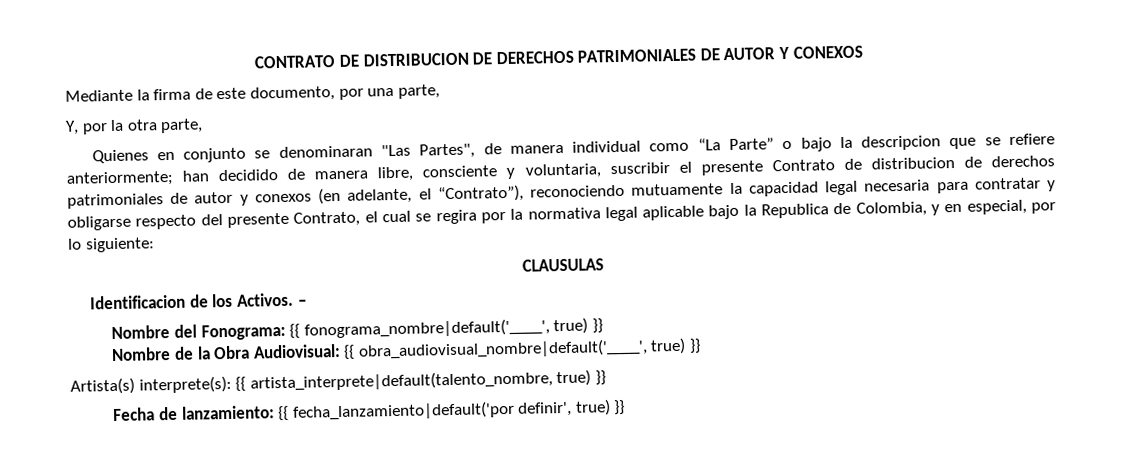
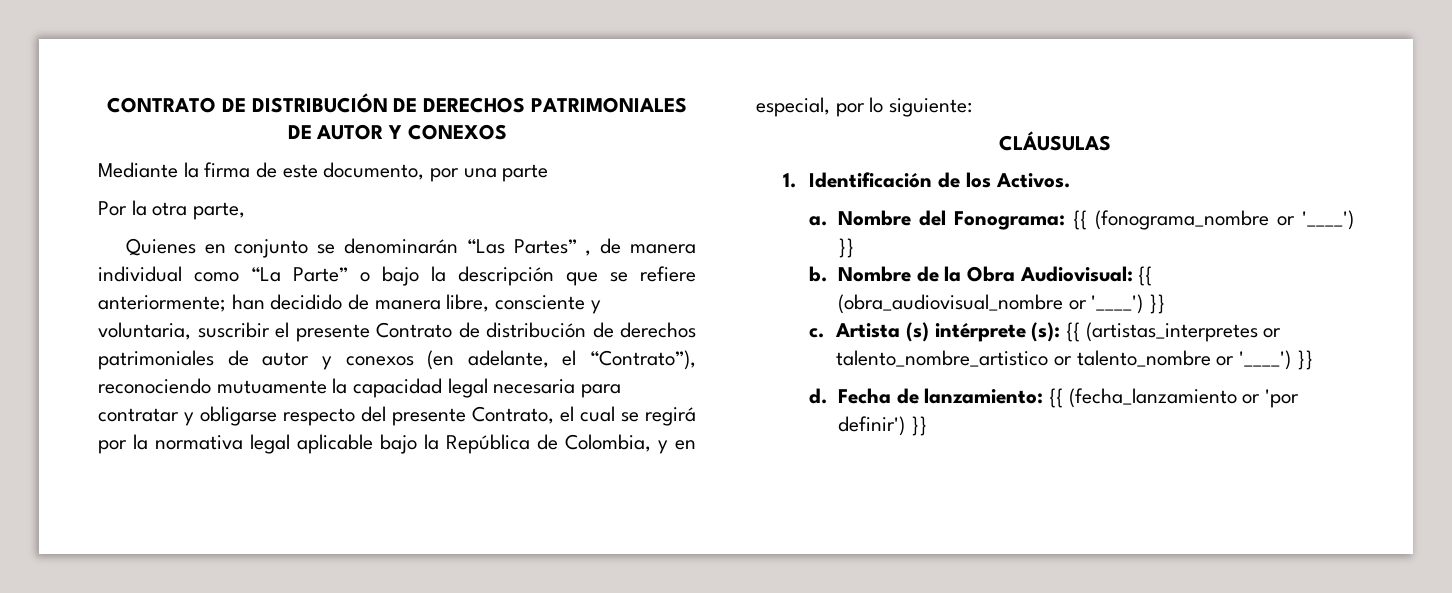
[362,52,469,67] DISTRIBUCION -> [251,93,388,113] DISTRIBUCIÓN
[397,84,440,99] [65,120,108,135] parte, // Y, por -> [502,164,549,182] [98,201,127,216] parte // Por
[278,143,476,159] denominaran "Las Partes", -> [344,238,592,256] denominarán “Las Partes” ,
[861,135,942,151] descripcion -> [458,266,554,286] descripción
[870,156,955,170] distribucion -> [486,322,586,338] distribución
[435,209,477,225] regira -> [645,407,696,426] regirá
[761,203,830,219] Republica -> [446,434,530,454] República
[521,258,604,272] [90,294,187,310] CLAUSULAS // Identificacion -> [999,131,1111,151] [782,172,933,188] CLÁUSULAS // 1. Identificación
[297,299,307,306] – // -> [809,216,828,226] // a.
[303,317,603,339] fonograma_nombre|default('____', true) }} // -> [1094,210,1354,230] [837,238,854,258] [809,266,828,282] (fonograma_nombre or '____') }} // b.
[357,337,702,360] [70,369,606,395] obra_audiovisual_nombre|default('____', true) }} // Artista(s) interprete(s): {{ artista_interprete|default(talento_nombre, true) }} // -> [837,294,1165,314] [809,322,1282,342] [836,350,1313,370] [809,388,828,404] (obra_audiovisual_nombre or '____') }} // c. Artista (s) intérprete (s): {{ (artistas_interpretes or talento_nombre_artistico or talento_nombre or '____') }} // d.
[291,399,611,421] fecha_lanzamiento|default('por definir', true) -> [1068,388,1300,408] [837,416,905,436] (fecha_lanzamiento or 'por definir')

